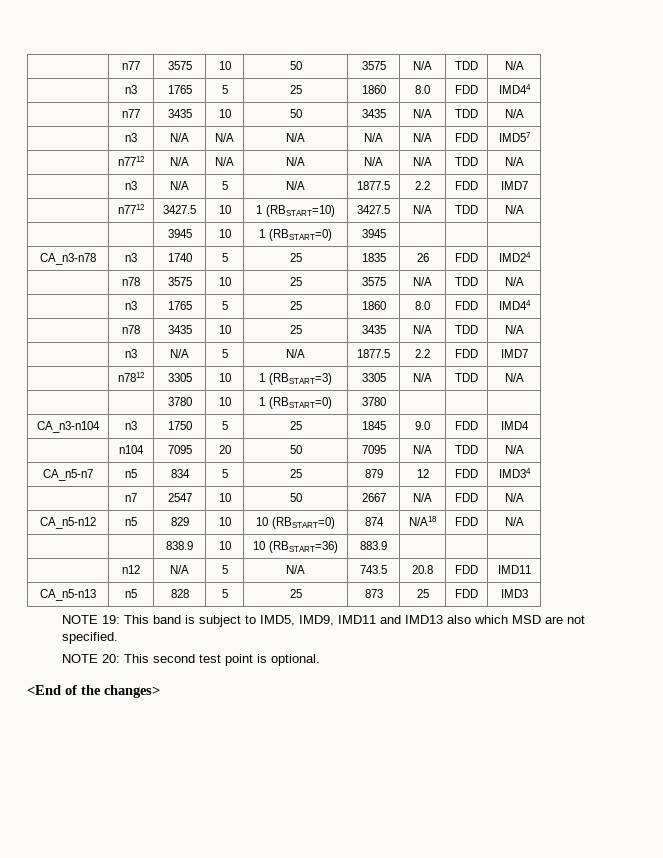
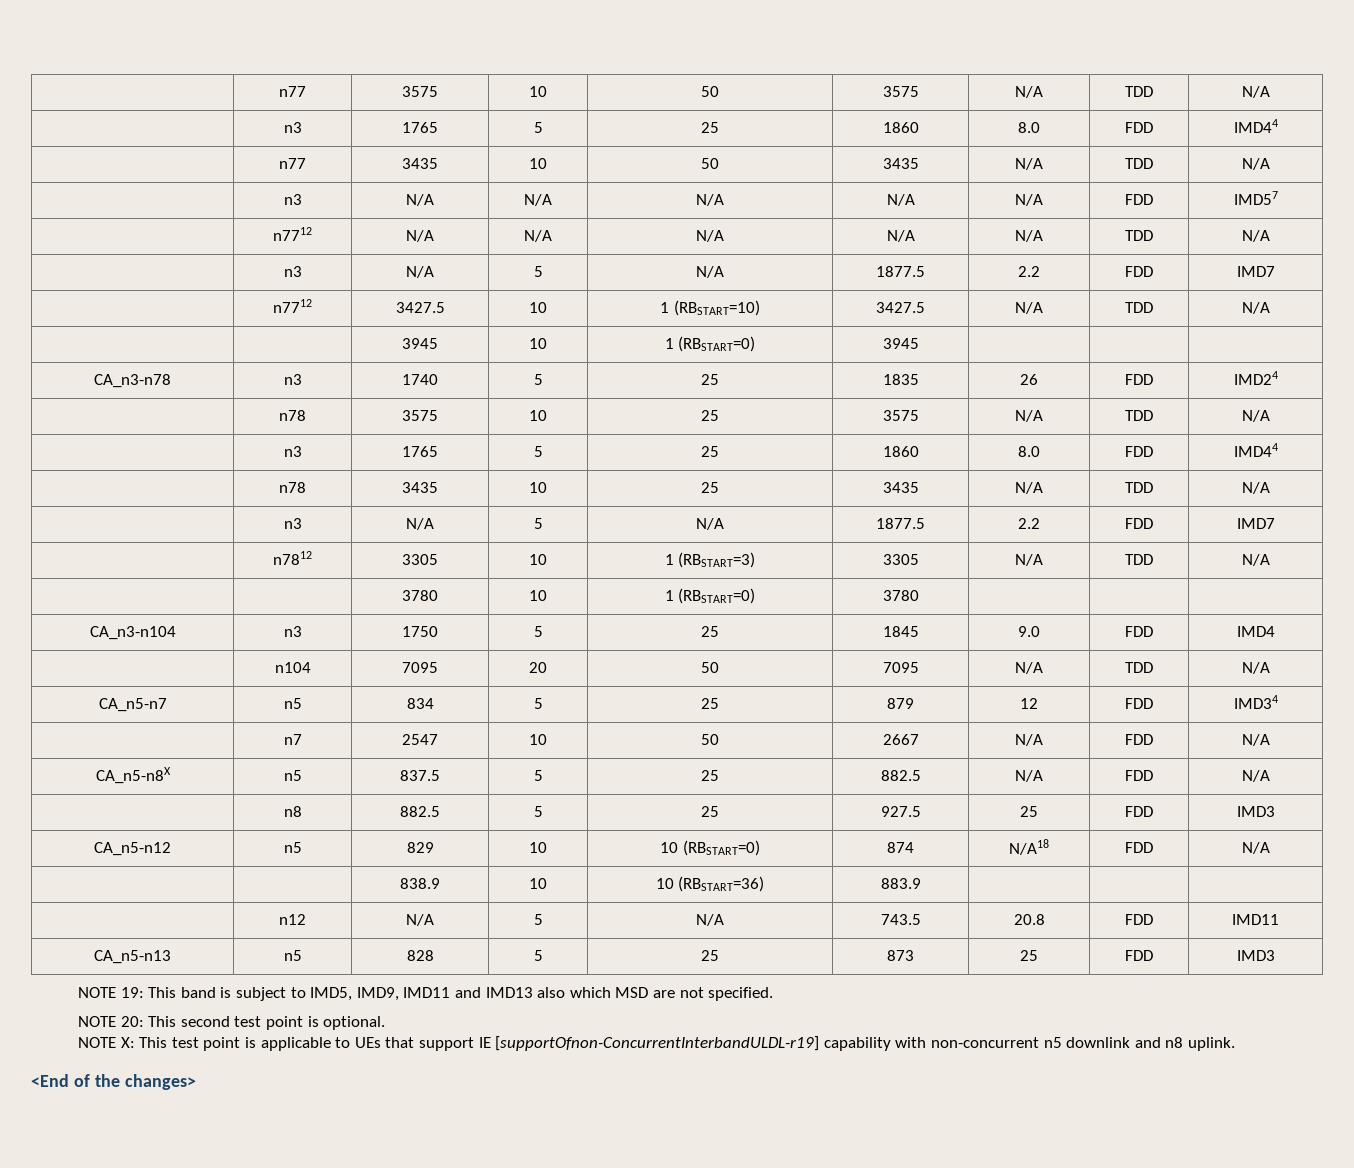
(524, 497) none -> [95,767,171,784] [283,770,302,781] [400,770,440,781] [533,770,543,781] [700,770,719,781] [880,770,921,781] [1014,770,1043,782] [1125,770,1153,781] [1241,770,1270,782] [283,806,302,817] [400,806,440,817] [533,806,543,817] [700,806,719,817] [880,806,921,817] [1019,806,1038,817] [1125,806,1153,817] [1236,806,1275,817] // CA_n5-n8X | n5 | 837.5 | 5 | 25 | 882.5 | N/A | FDD | N/A // | n8 | 882.5 | 5 | 25 | 927.5 | 25 | FDD | IMD3
(320, 660) none -> [78,1036,1235,1051] // NOTE X: This test point is applicable to UEs that support IE [supportOfnon-ConcurrentInterbandULDL-r19] capability with non-concurrent n5 downlink and n8 uplink.

